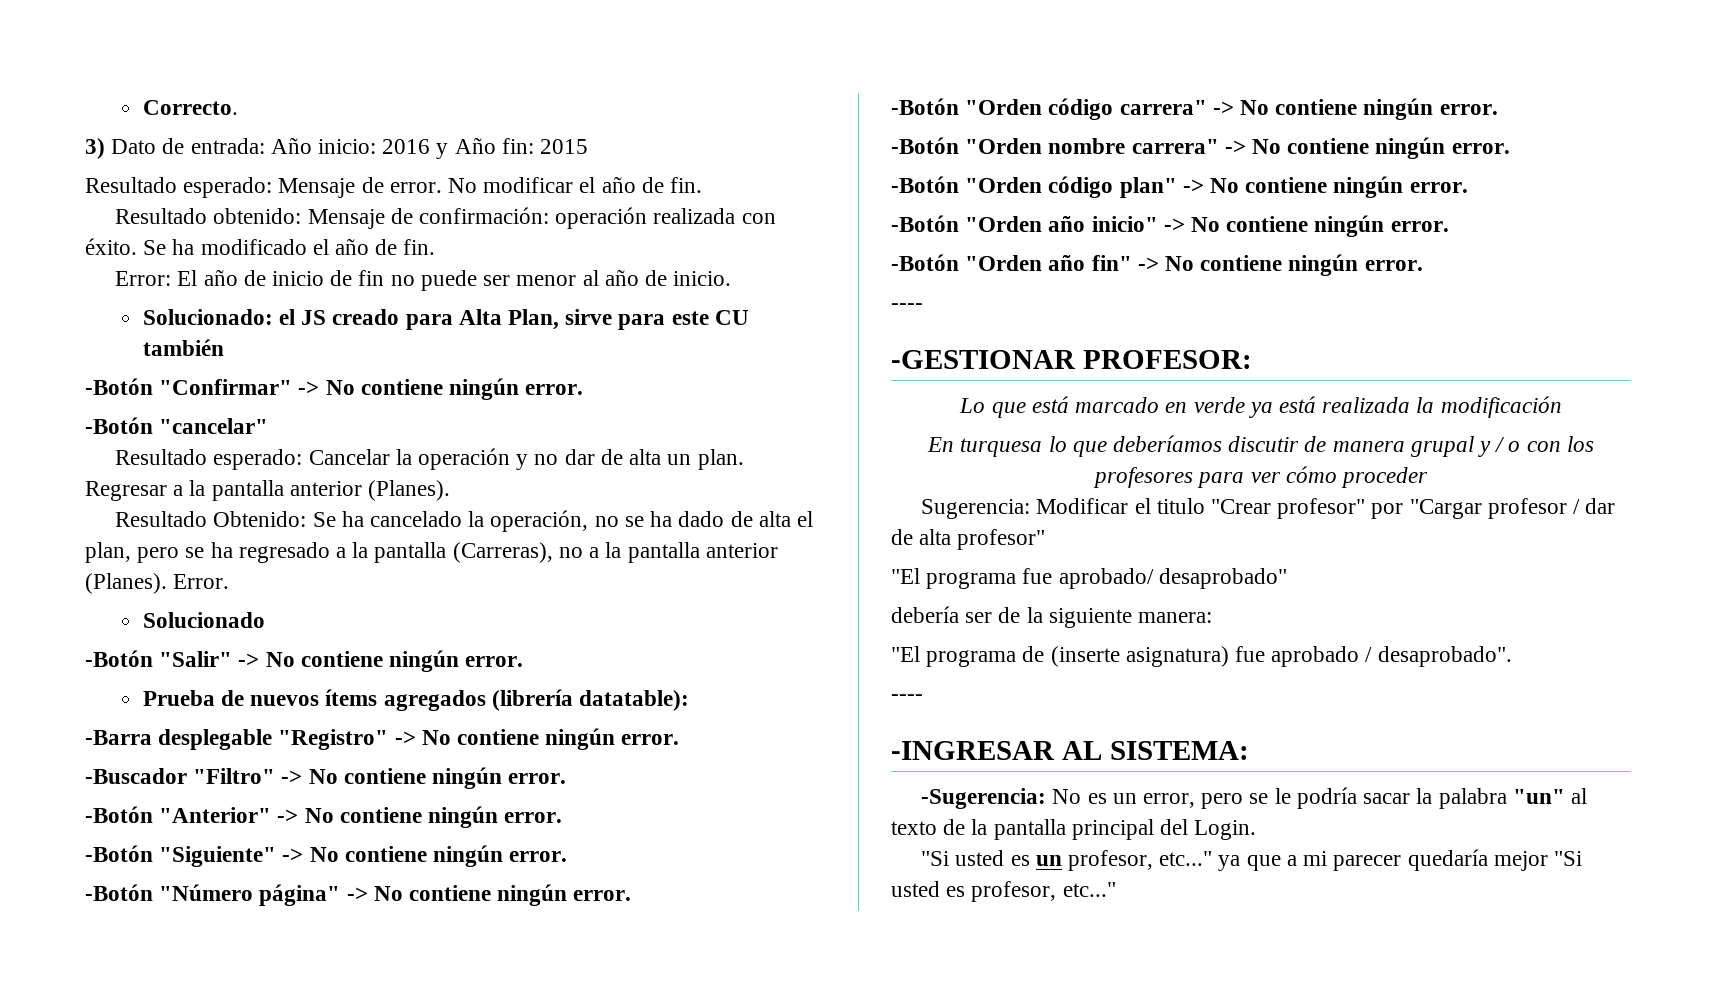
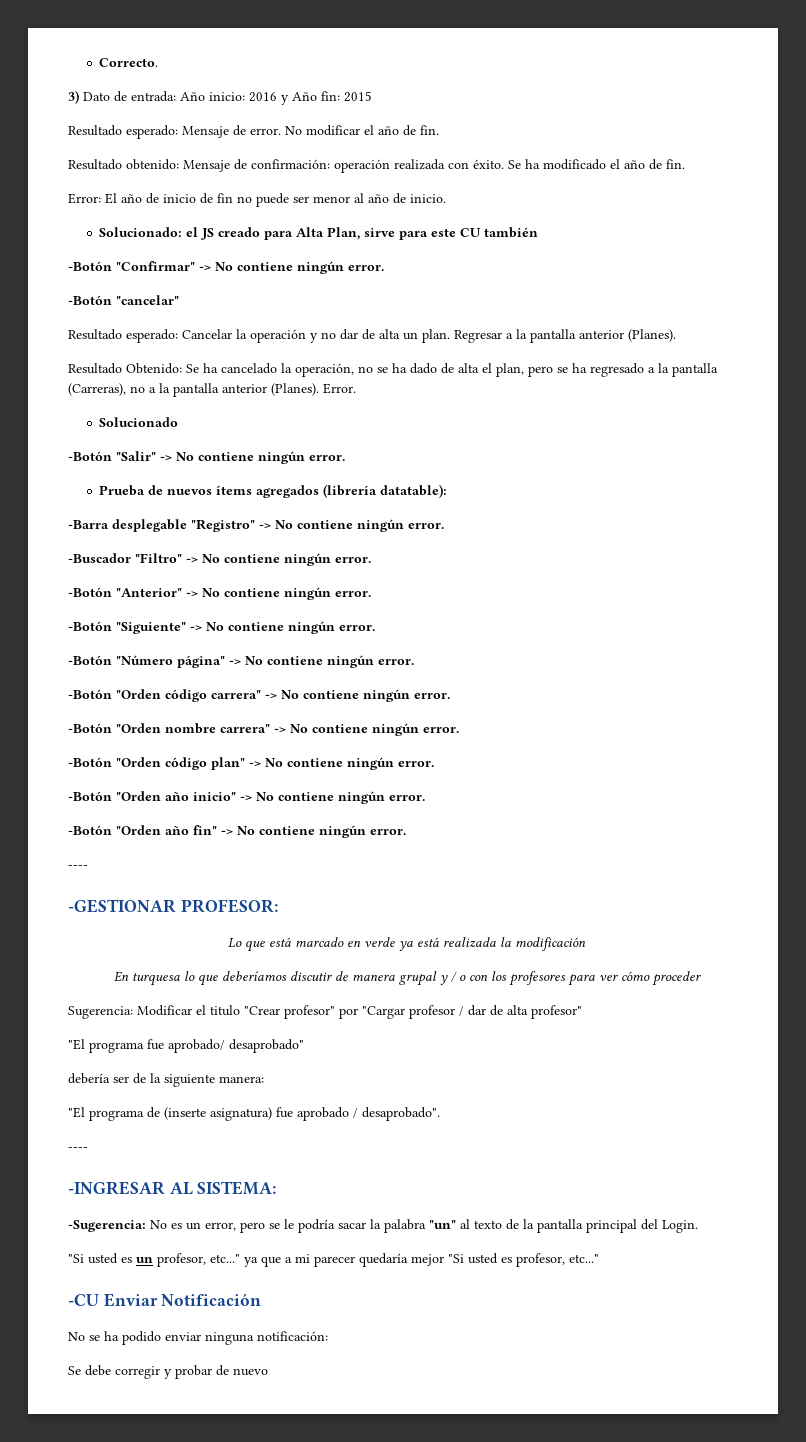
(1116, 889) none -> [68,1293,262,1307] [68,1331,328,1345] [68,1365,268,1379] // -CU Enviar Notificación // No se ha podido enviar ninguna notificación: // Se debe corregir y probar de nuevo

